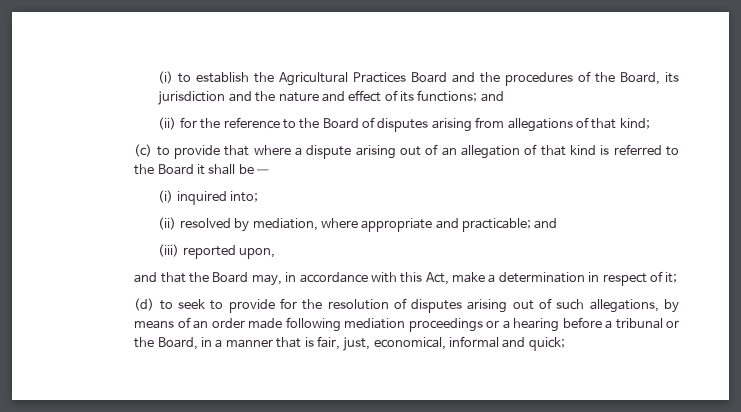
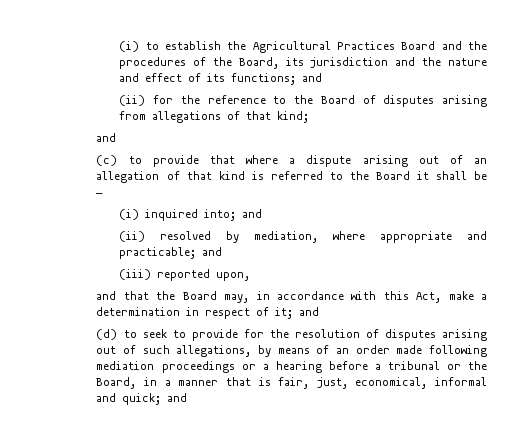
(650, 123) none -> [96,133,117,142] // and
(259, 196) none -> [242,209,263,218] and
(678, 277) none -> [299,307,320,316] and
(565, 344) none -> [167,393,188,402] and

